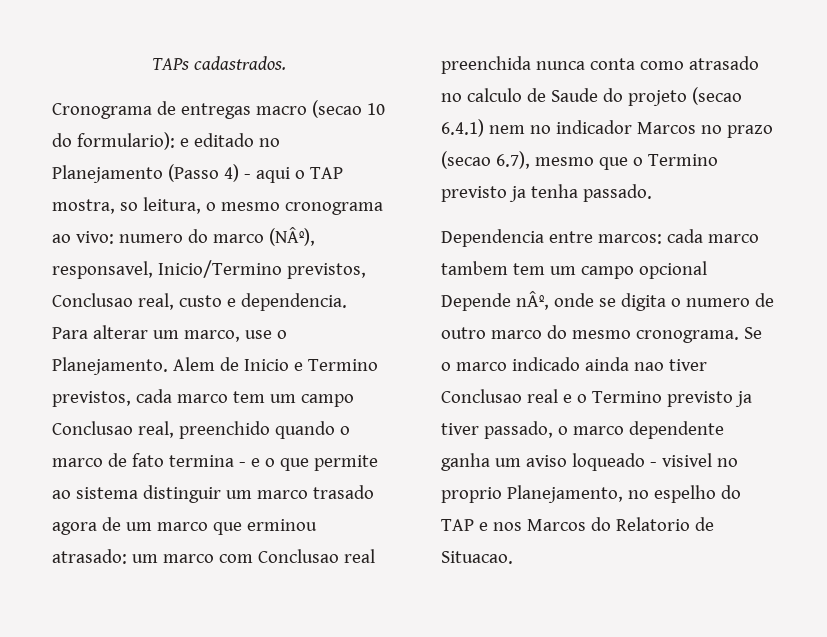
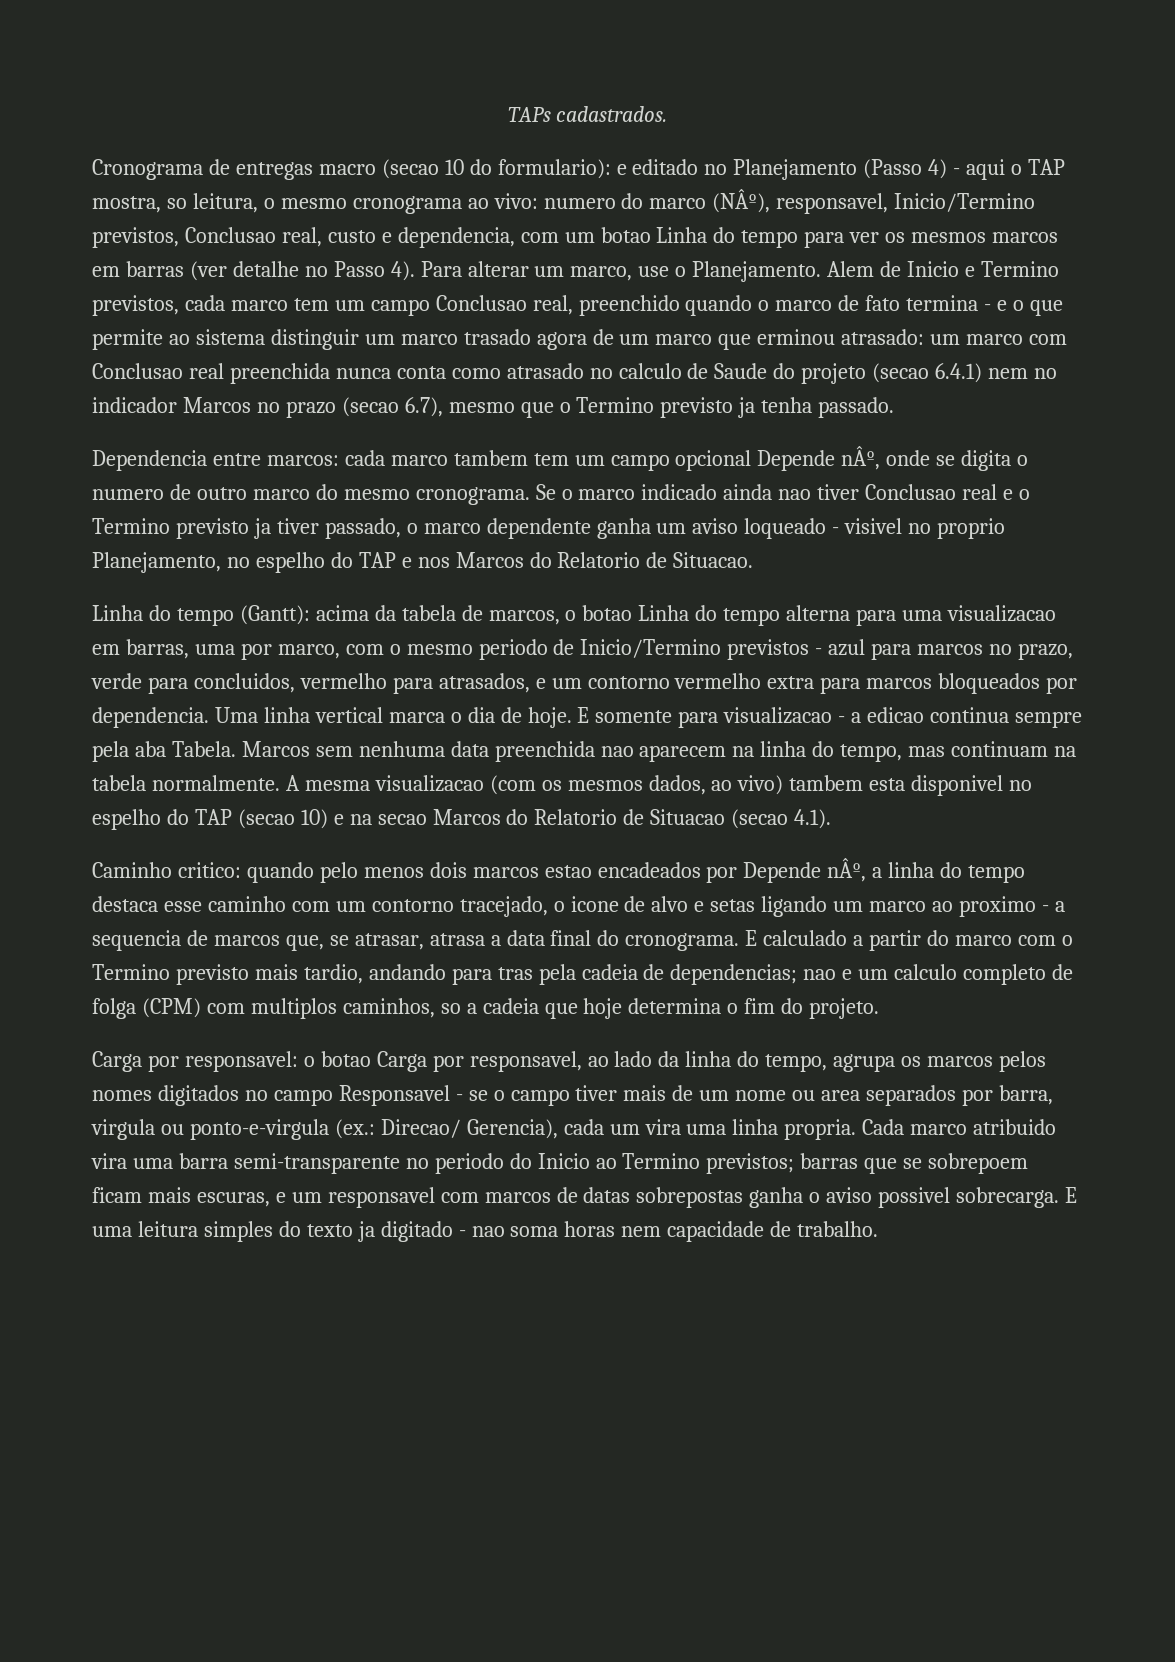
[240,293,347,311] dependencia. -> [397,227,1059,248] [92,261,415,281] dependencia, com um botao Linha do tempo para ver os mesmos marcos em barras (ver detalhe no Passo 4).
(513, 557) none -> [92,605,1056,626] [92,639,1073,660] [91,673,1078,694] [92,707,1082,728] [92,741,1077,762] [92,775,1033,796] [92,809,832,830] [92,858,1026,883] [92,896,1065,917] [92,930,1073,951] [92,964,1074,985] [92,998,880,1019] [92,1051,1046,1072] [92,1085,1053,1106] [91,1119,1057,1140] [91,1153,1029,1174] [92,1187,1078,1208] [92,1221,879,1242] // Linha do tempo (Gantt): acima da tabela de marcos, o botao Linha do tempo alterna para uma visualizacao em barras, uma por marco, com o mesmo periodo de Inicio/Termino previstos - azul para marcos no prazo, verde para concluidos, vermelho para atrasados, e um contorno vermelho extra para marcos bloqueados por dependencia. Uma linha vertical marca o dia de hoje. E somente para visualizacao - a edicao continua sempre pela aba Tabela. Marcos sem nenhuma data preenchida nao aparecem na linha do tempo, mas continuam na tabela normalmente. A mesma visualizacao (com os mesmos dados, ao vivo) tambem esta disponivel no espelho do TAP (secao 10) e na secao Marcos do Relatorio de Situacao (secao 4.1). // Caminho critico: quando pelo menos dois marcos estao encadeados por Depende nÂº, a linha do tempo destaca esse caminho com um contorno tracejado, o icone de alvo e setas ligando um marco ao proximo - a sequencia de marcos que, se atrasar, atrasa a data final do cronograma. E calculado a partir do marco com o Termino previsto mais tardio, andando para tras pela cadeia de dependencias; nao e um calculo completo de folga (CPM) com multiplos caminhos, so a cadeia que hoje determina o fim do projeto. // Carga por responsavel: o botao Carga por responsavel, ao lado da linha do tempo, agrupa os marcos pelos nomes digitados no campo Responsavel - se o campo tiver mais de um nome ou area separados por barra, virgula ou ponto-e-virgula (ex.: Direcao/ Gerencia), cada um vira uma linha propria. Cada marco atribuido vira uma barra semi-transparente no periodo do Inicio ao Termino previstos; barras que se sobrepoem ficam mais escuras, e um responsavel com marcos de datas sobrepostas ganha o aviso possivel sobrecarga. E uma leitura simples do texto ja digitado - nao soma horas nem capacidade de trabalho.

